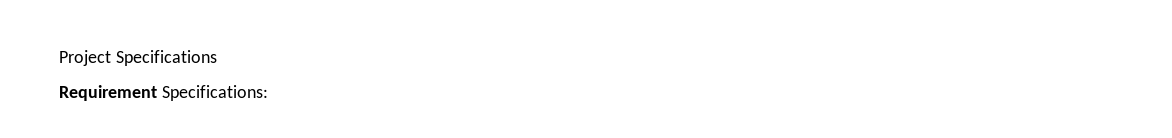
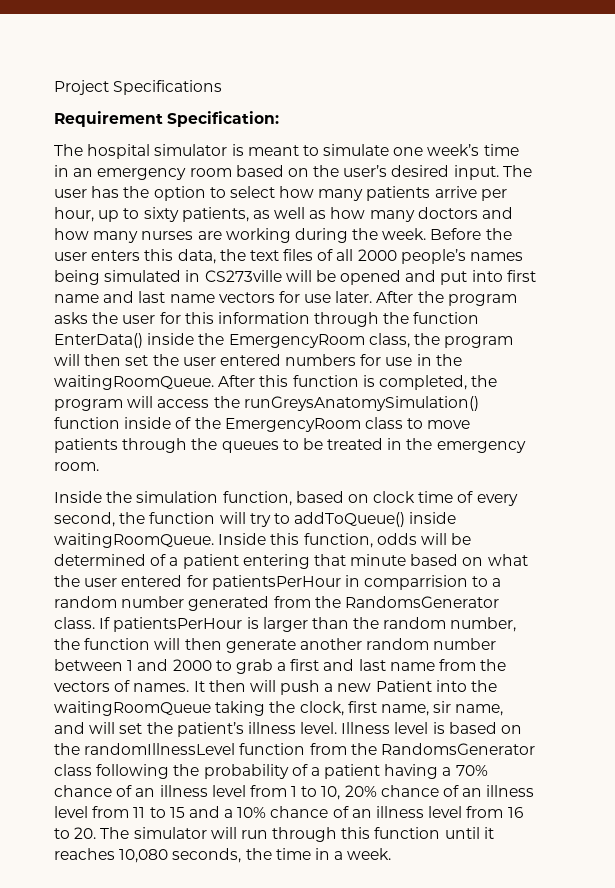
[161,85,268,101] Specifications: -> [167,111,280,127] [54,144,519,159] [54,165,532,180] [54,186,507,201] [54,207,514,222] [54,228,512,243] [54,249,524,264] [54,270,536,285] [54,291,517,306] [54,312,480,327] [54,333,514,348] [54,354,462,366] [54,375,498,390] [54,396,479,411] [54,417,471,432] [54,438,526,453] [54,462,99,471] [54,491,518,506] [54,512,457,527] [54,533,472,548] [54,554,528,569] [54,575,502,590] [54,596,499,611] [54,617,517,632] [54,638,497,653] [54,659,507,674] [54,680,498,695] [54,701,504,716] [54,722,523,737] [54,743,535,755] [54,764,488,779] [54,785,535,800] [54,806,523,818] [54,827,494,842] [54,848,392,863] Specification: // The hospital simulator is meant to simulate one week’s time in an emergency room based on the user’s desired input. The user has the option to select how many patients arrive per hour, up to sixty patients, as well as how many doctors and how many nurses are working during the week. Before the user enters this data, the text files of all 2000 people’s names being simulated in CS273ville will be opened and put into first name and last name vectors for use later. After the program asks the user for this information through the function EnterData() inside the EmergencyRoom class, the program will then set the user entered numbers for use in the waitingRoomQueue. After this function is completed, the program will access the runGreysAnatomySimulation() function inside of the EmergencyRoom class to move patients through the queues to be treated in the emergency room. // Inside the simulation function, based on clock time of every second, the function will try to addToQueue() inside waitingRoomQueue. Inside this function, odds will be determined of a patient entering that minute based on what the user entered for patientsPerHour in comparrision to a random number generated from the RandomsGenerator class. If patientsPerHour is larger than the random number, the function will then generate another random number between 1 and 2000 to grab a first and last name from the vectors of names. It then will push a new Patient into the waitingRoomQueue taking the clock, first name, sir name, and will set the patient’s illness level. Illness level is based on the randomIllnessLevel function from the RandomsGenerator class following the probability of a patient having a 70% chance of an illness level from 1 to 10, 20% chance of an illness level from 11 to 15 and a 10% chance of an illness level from 16 to 20. The simulator will run through this function until it reaches 10,080 seconds, the time in a week.

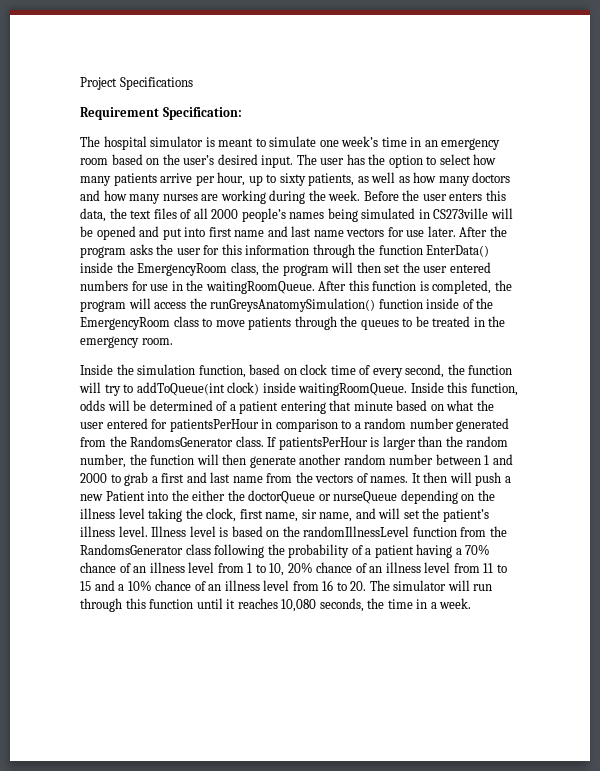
[294,512,406,527] addToQueue() -> [136,382,260,396] addToQueue(int clock)
[364,575,469,590] comparrision -> [275,419,338,432] comparison
[54,701,211,716] waitingRoomQueue -> [192,490,495,504] [80,508,145,519] either the doctorQueue or nurseQueue depending on the illness level

